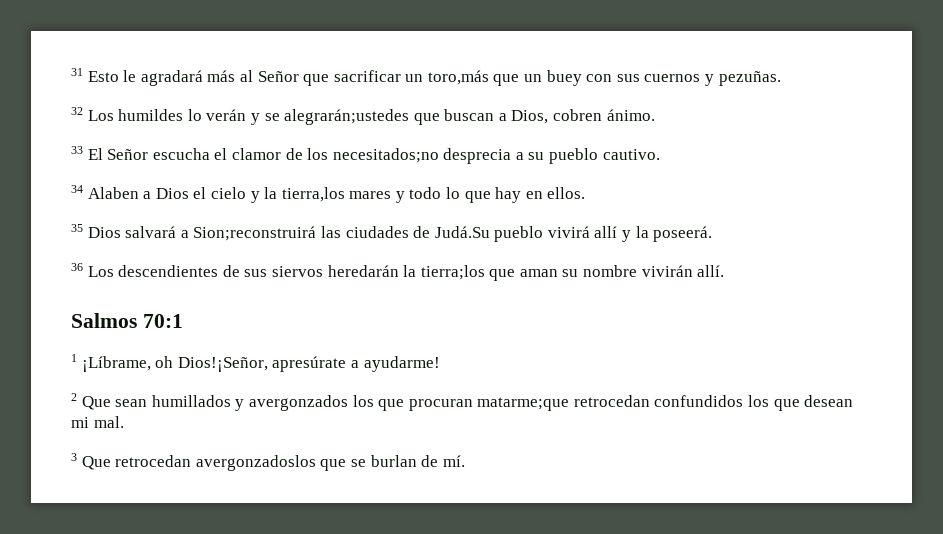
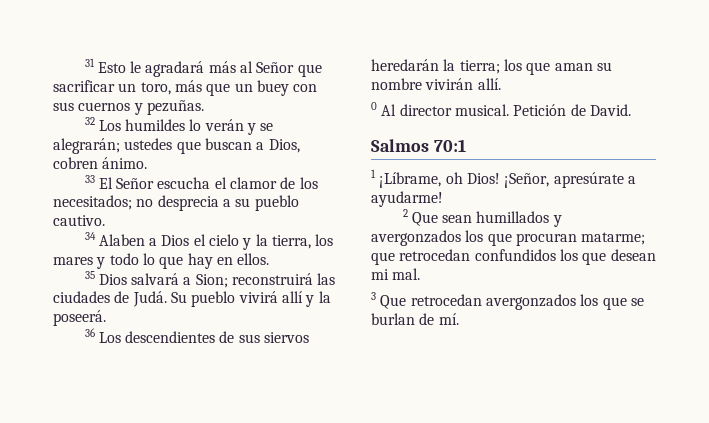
[427,70,489,85] toro,más -> [140,80,202,95] toro, más
[284,109,410,125] alegrarán;ustedes -> [53,138,173,154] alegrarán; ustedes
[332,148,439,163] necesitados;no -> [53,195,154,210] necesitados; no
[281,187,345,202] tierra,los -> [272,234,334,249] tierra, los
[193,226,317,241] Sion;reconstruirá -> [195,273,314,288] Sion; reconstruirá
[434,226,490,238] Judá.Su -> [132,291,187,307] Judá. Su
[420,265,485,280] tierra;los -> [459,59,522,74] tierra; los
(725, 271) none -> [371,102,631,116] // 0 Al director musical. Petición de David.
[177,357,268,372] Dios!¡Señor, -> [466,173,550,188] Dios! ¡Señor,
[477,397,570,411] matarme;que -> [581,232,646,245] [371,252,395,265] matarme; que
[195,455,316,471] avergonzadoslos -> [485,294,599,310] avergonzados los

